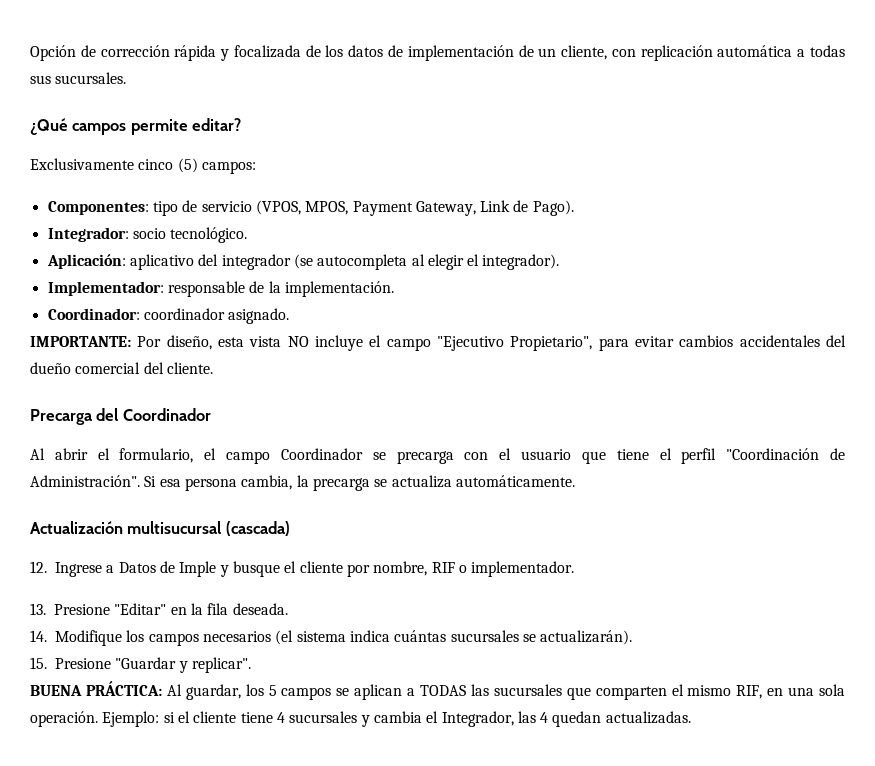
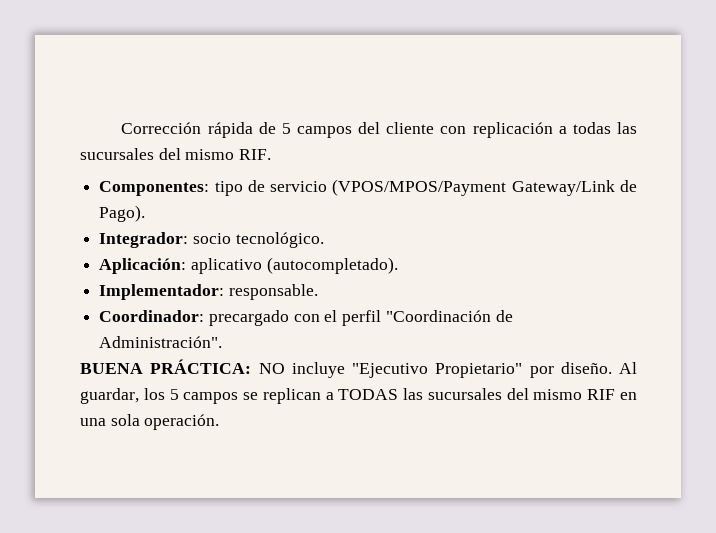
[30,45,608,61] Opción de corrección rápida y focalizada de los datos de implementación de un cliente, -> [121,122,435,138] Corrección rápida de 5 campos del cliente
[717,45,793,57] automática -> (553, 130) none
[30,72,127,84] [30,118,242,135] [30,158,256,174] sus sucursales. // ¿Qué campos permite editar? // Exclusivamente cinco (5) campos: -> [616,122,637,134] [80,148,272,160] las sucursales del mismo RIF.
[255,200,511,216] (VPOS, MPOS, Payment Gateway, Link -> [332,179,615,196] (VPOS/MPOS/Payment Gateway/Link
[198,254,560,270] [47,281,394,297] [47,308,290,324] [30,335,847,351] [30,362,213,374] [30,408,211,425] [30,448,846,464] [30,475,575,491] [30,521,290,536] [30,561,575,577] [30,603,288,615] [30,630,633,646] [30,657,251,673] [30,681,162,696] del integrador (se autocompleta al elegir el integrador). // Implementador: responsable de la implementación. // Coordinador: coordinador asignado. // IMPORTANTE: Por diseño, esta vista NO incluye el campo "Ejecutivo Propietario", para evitar cambios accidentales del dueño comercial del cliente. // Precarga del Coordinador // Al abrir el formulario, el campo Coordinador se precarga con el usuario que tiene el perfil "Coordinación de Administración". Si esa persona cambia, la precarga se actualiza automáticamente. // Actualización multisucursal (cascada) // 12. Ingrese a Datos de Imple y busque el cliente por nombre, RIF o implementador. // 13. Presione "Editar" en la fila deseada. // 14. Modifique los campos necesarios (el sistema indica cuántas sucursales se actualizarán). // 15. Presione "Guardar y replicar". // BUENA PRÁCTICA: -> [266,257,398,274] [99,284,318,300] [99,310,513,326] [99,336,223,348] [80,359,612,378] (autocompletado). // Implementador: responsable. // Coordinador: precargado con el perfil "Coordinación de Administración". // BUENA PRÁCTICA: NO incluye "Ejecutivo Propietario" por diseño.
[354,684,403,700] aplican -> [262,388,321,404] replican
[566,684,845,700] [30,711,691,727] que comparten el mismo RIF, en una sola operación. Ejemplo: si el cliente tiene 4 sucursales y cambia el Integrador, las 4 quedan actualizadas. -> [506,388,637,400] [80,414,220,430] del mismo RIF en una sola operación.

